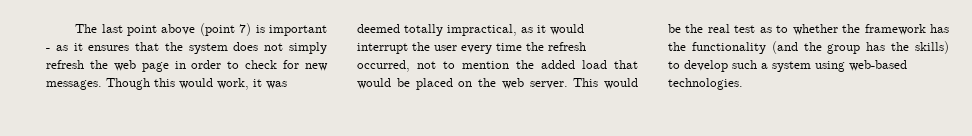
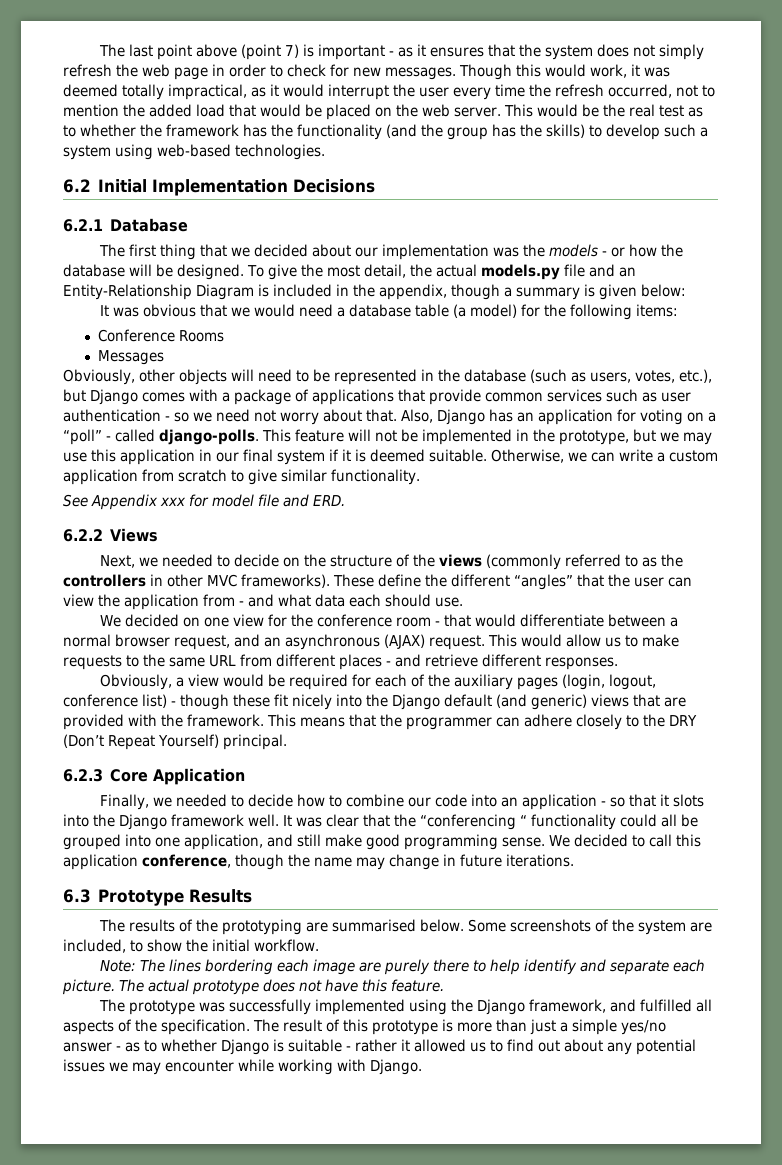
(743, 84) none -> [63,179,376,196] [63,218,189,232] [98,244,683,260] [63,264,636,280] [63,284,686,300] [99,304,678,320] [98,329,225,342] [98,350,165,365] [63,369,712,385] [63,389,691,405] [63,409,716,425] [63,429,712,445] [63,449,718,465] [63,469,420,485] [63,494,345,510] [63,528,159,542] [99,554,683,570] [63,574,692,590] [63,594,463,610] [99,614,678,627] [63,634,679,650] [63,654,618,670] [99,674,656,690] [63,694,686,710] [63,714,697,730] [63,734,287,750] [63,768,246,785] [99,794,704,810] [63,814,698,830] [63,834,701,850] [63,854,574,870] [63,889,253,906] [98,919,712,935] [63,939,319,953] [99,959,705,975] [62,979,444,995] [98,999,712,1015] [63,1019,666,1035] [63,1039,696,1055] [63,1059,422,1075] // 6.2 Initial Implementation Decisions // 6.2.1 Database // The first thing that we decided about our implementation was the models - or how the database will be designed. To give the most detail, the actual models.py file and an Entity-Relationship Diagram is included in the appendix, though a summary is given below: // It was obvious that we would need a database table (a model) for the following items: // Conference Rooms // Messages // Obviously, other objects will need to be represented in the database (such as users, votes, etc.), but Django comes with a package of applications that provide common services such as user authentication - so we need not worry about that. Also, Django has an application for voting on a “poll” - called django-polls. This feature will not be implemented in the prototype, but we may use this application in our final system if it is deemed suitable. Otherwise, we can write a custom application from scratch to give similar functionality. // See Appendix xxx for model file and ERD. // 6.2.2 Views // Next, we needed to decide on the structure of the views (commonly referred to as the controllers in other MVC frameworks). These define the different “angles” that the user can view the application from - and what data each should use. // We decided on one view for the conference room - that would differentiate between a normal browser request, and an asynchronous (AJAX) request. This would allow us to make requests to the same URL from different places - and retrieve different responses. // Obviously, a view would be required for each of the auxiliary pages (login, logout, conference list) - though these fit nicely into the Django default (and generic) views that are provided with the framework. This means that the programmer can adhere closely to the DRY (Don’t Repeat Yourself) principal. // 6.2.3 Core Application // Finally, we needed to decide how to combine our code into an application - so that it slots into the Django framework well. It was clear that the “conferencing “ functionality could all be grouped into one application, and still make good programming sense. We decided to call this application conference, though the name may change in future iterations. // 6.3 Prototype Results // The results of the prototyping are summarised below. Some screenshots of the system are included, to show the initial workflow. // Note: The lines bordering each image are purely there to help identify and separate each picture. The actual prototype does not have this feature. // The prototype was successfully implemented using the Django framework, and fulfilled all aspects of the specification. The result of this prototype is more than just a simple yes/no answer - as to whether Django is suitable - rather it allowed us to find out about any potential issues we may encounter while working with Django.

